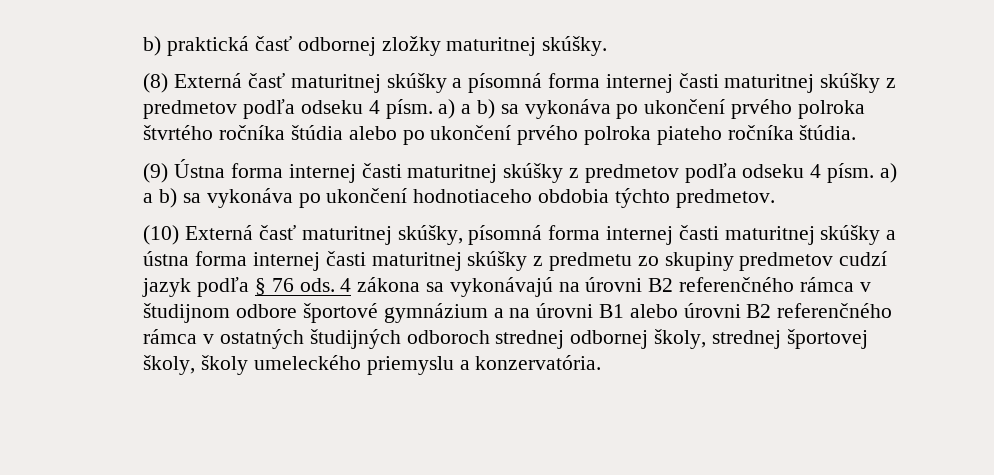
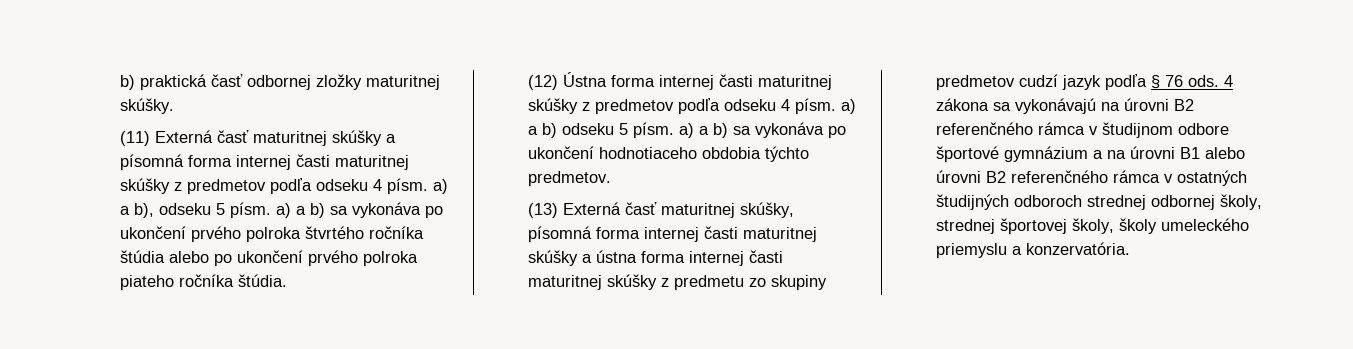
[143,73,169,93] (8) -> [119,131,150,146] (11)
(472, 109) none -> [133,202,306,218] b), odseku 5 písm. a) a
[143,163,169,183] (9) -> [527,75,558,90] (12)
(178, 198) none -> [561,122,728,138] odseku 5 písm. a) a b)
[143,225,180,245] (10) -> [527,203,558,218] (13)

